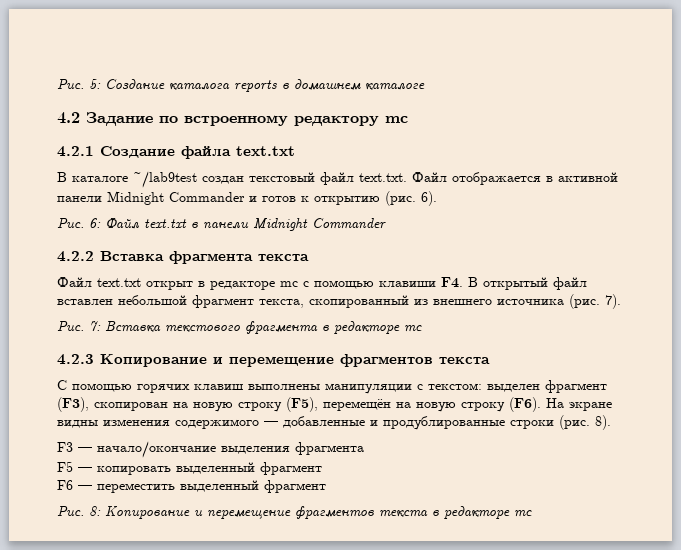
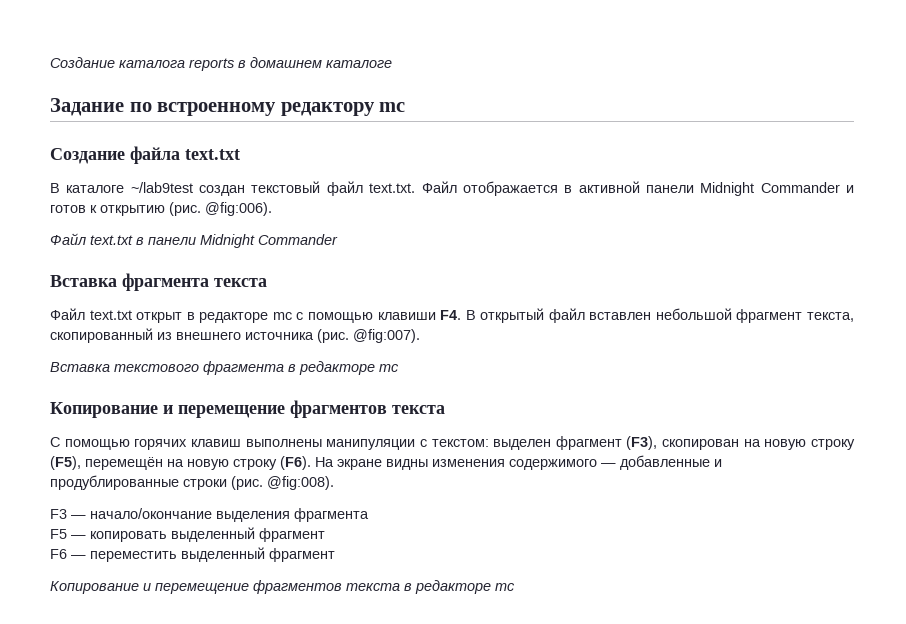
[57,79,101,89] Рис. 5: -> (50, 62) none
[57,112,80,124] 4.2 -> (392, 64) none
[57,146,94,157] 4.2.1 -> (406, 107) none
[421,191,437,206] [57,218,101,228] 6). // Рис. 6: -> [205,202,272,216] @fig:006). //
[57,251,94,262] 4.2.2 -> (338, 239) none
[605,294,621,309] [57,321,101,331] 7). // Рис. 7: -> [353,329,420,343] @fig:007). //
[57,354,94,365] 4.2.3 -> (399, 368) none
[595,415,611,430] 8). -> [267,476,334,490] @fig:008).
[57,506,101,516] Рис. 8: -> (335, 555) none

